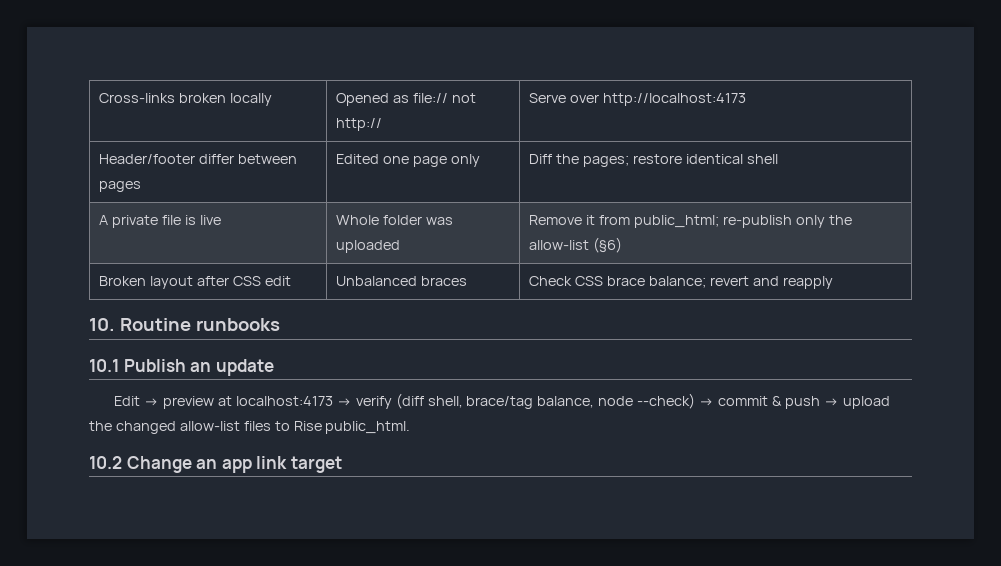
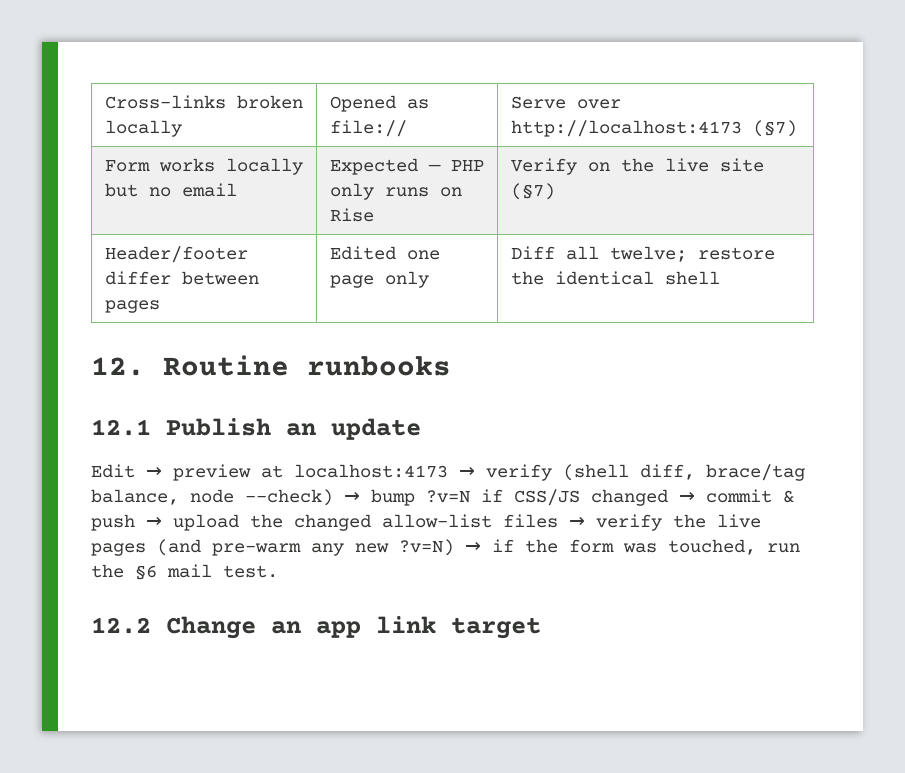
[451,93,476,103] [336,118,383,131] not http:// -> (407, 128) none
(746, 99) none -> [752,120,797,137] [104,158,303,175] [104,183,237,197] [329,158,484,175] [329,183,462,200] [329,208,374,222] [510,158,764,175] [510,183,555,200] (§7) // Form works locally but no email | Expected — PHP only runs on Rise | Verify on the live site (§7)
[556,154,778,167] [99,215,221,228] [336,215,453,225] [336,240,401,253] [529,215,852,228] [529,237,623,253] [99,276,291,289] [336,276,468,286] [529,276,833,289] [89,318,115,331] the pages; restore identical shell // A private file is live | Whole folder was uploaded | Remove it from public_html; re-publish only the allow-list (§6) // Broken layout after CSS edit | Unbalanced braces | Check CSS brace balance; revert and reapply // 10. -> [565,246,775,262] [510,271,720,285] [91,357,145,376] all twelve; restore the identical shell // 12.
[89,359,119,372] 10.1 -> [91,419,151,436] 12.1
[395,393,463,409] (diff shell, -> [563,464,695,481] (shell diff,
(715, 402) none -> [371,489,695,506] bump ?v=N if CSS/JS changed →
[274,421,411,434] [89,456,122,469] to Rise public_html. // 10.2 -> [569,514,761,531] [91,539,800,556] [91,564,278,580] [91,617,151,634] → verify the live pages (and pre-warm any new ?v=N) → if the form was touched, run the §6 mail test. // 12.2

